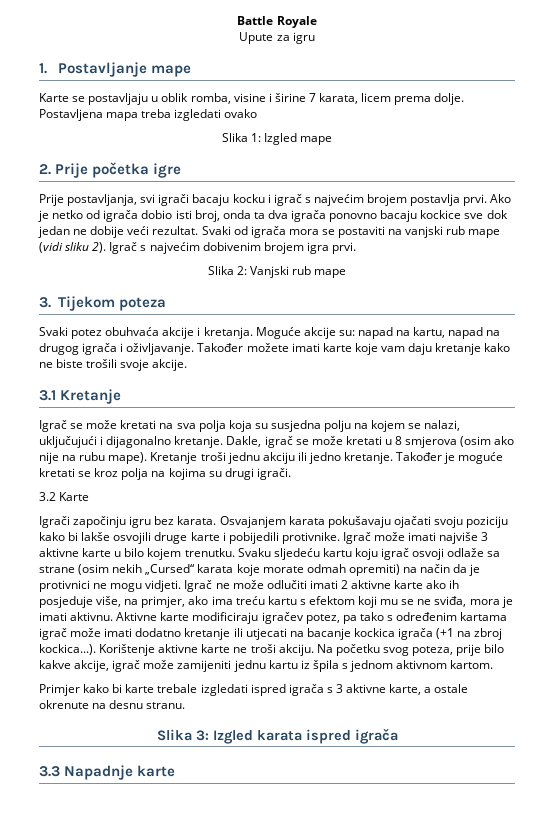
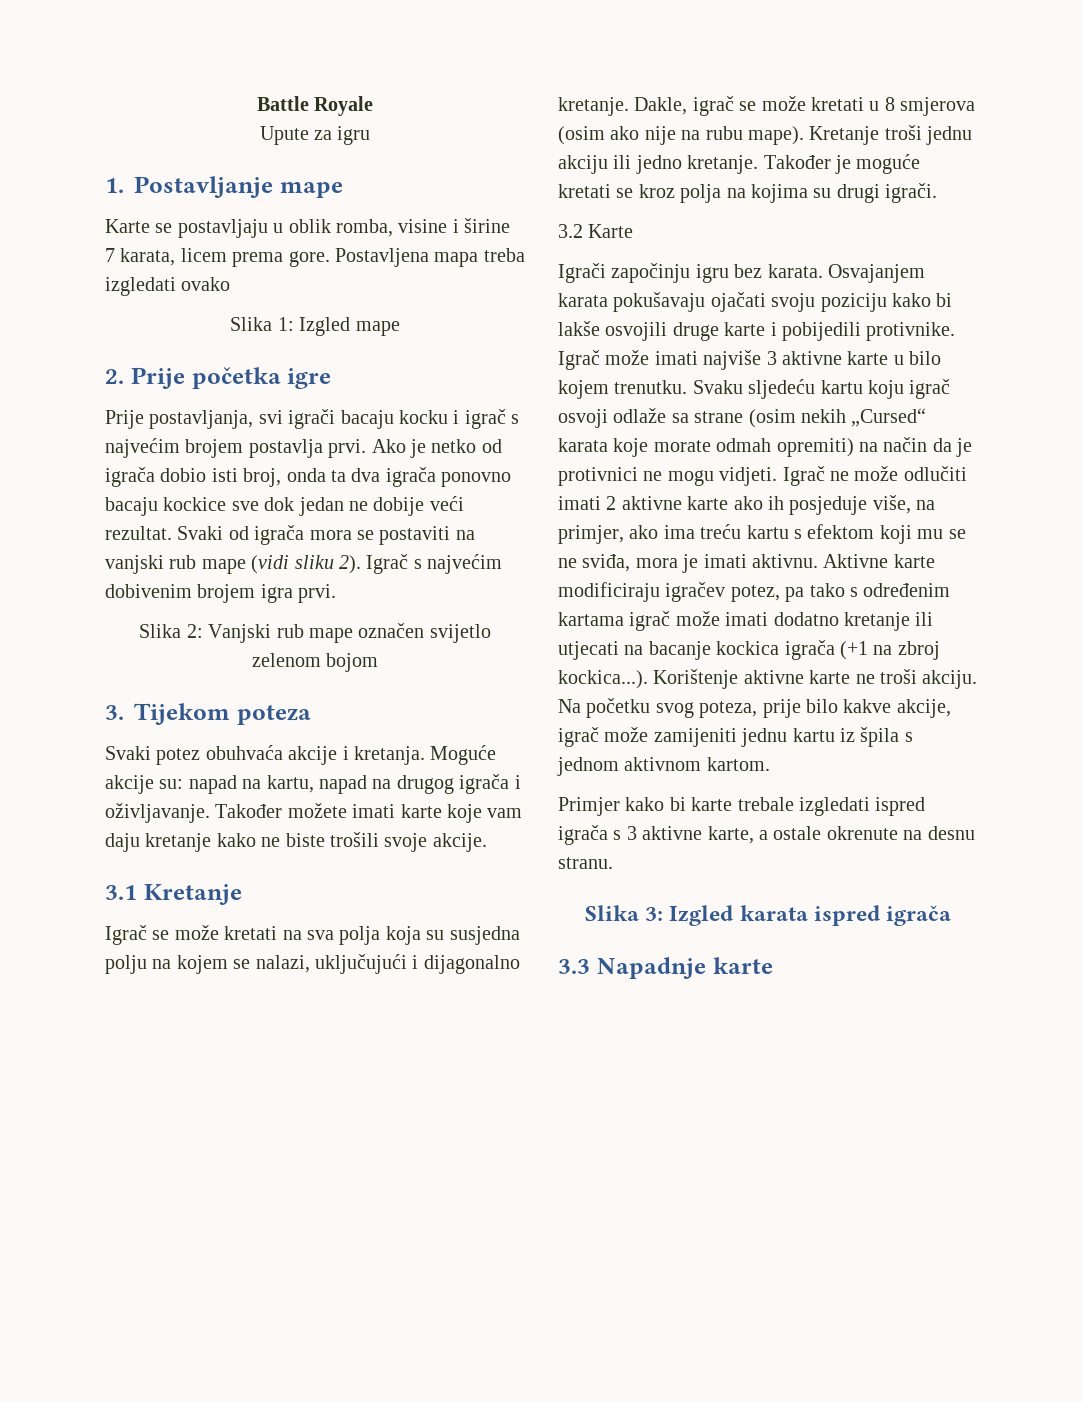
[434,93,465,105] dolje. -> [288,251,330,267] gore.
(347, 273) none -> [358,623,491,643] [251,653,379,672] označen svijetlo zelenom bojom

